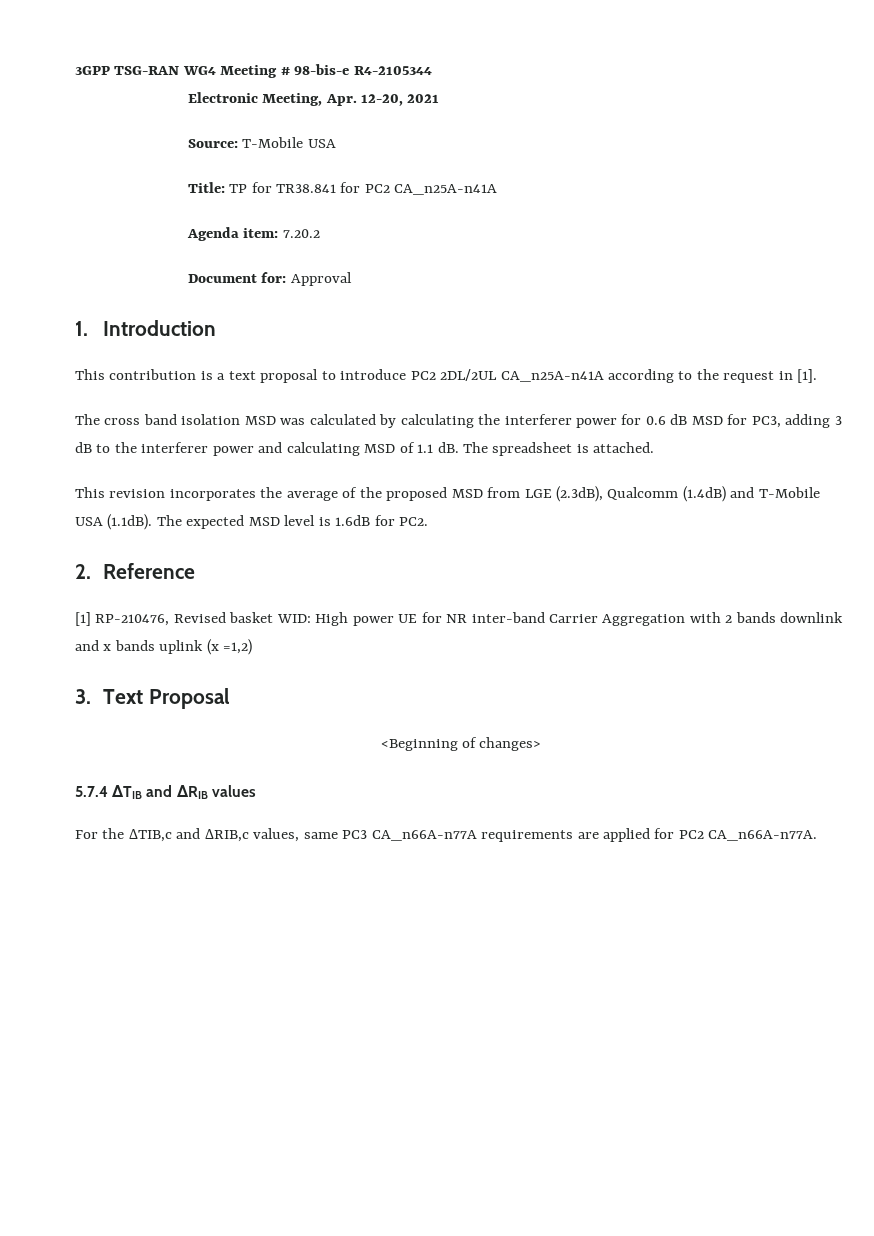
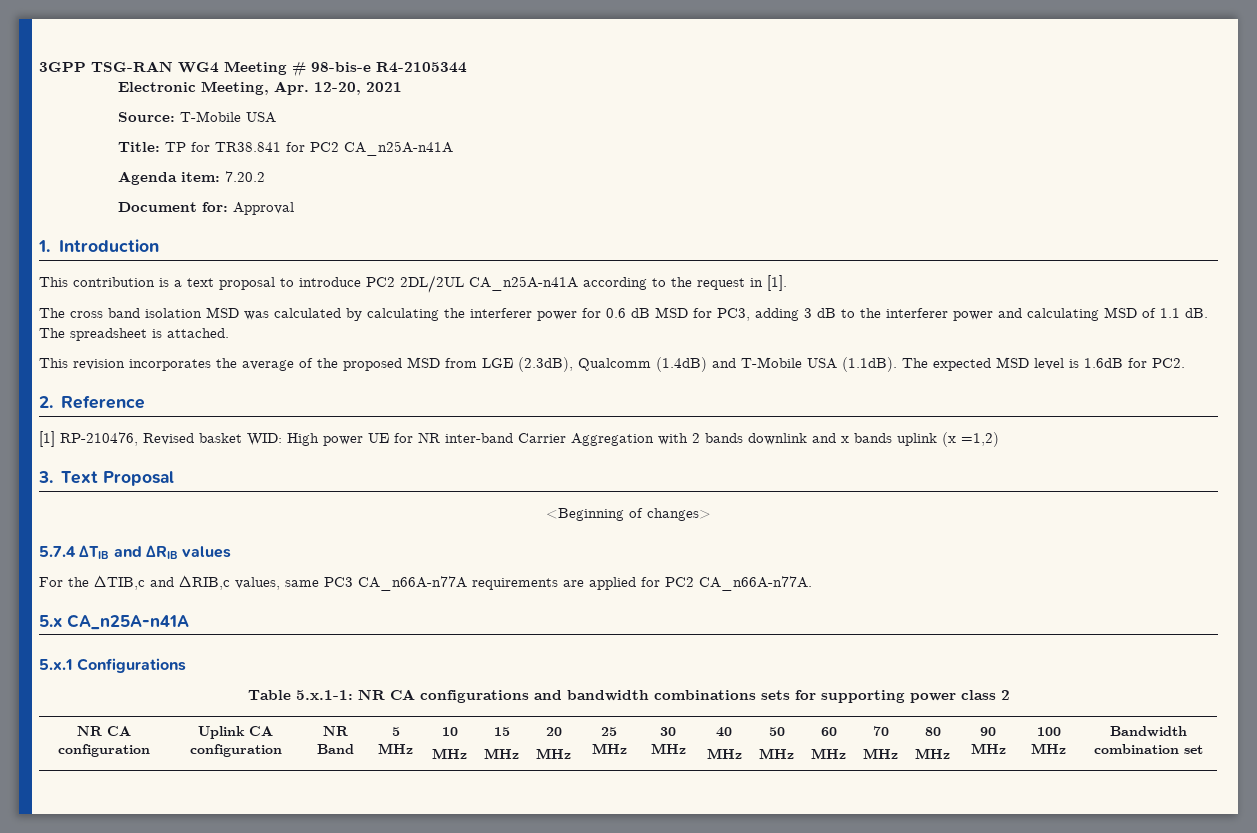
(818, 835) none -> [39,614,189,630] [39,658,187,673] [247,689,1010,703] [76,726,131,736] [57,744,150,757] [198,726,273,739] [189,744,282,757] [323,726,349,736] [317,744,354,754] [391,727,400,736] [378,743,413,754] [441,727,458,736] [432,748,467,759] [493,727,510,736] [484,748,519,759] [545,727,562,736] [536,748,571,759] [601,727,617,736] [591,743,627,754] [660,727,676,736] [650,743,686,754] [716,727,732,737] [706,748,742,759] [768,727,785,736] [759,748,794,759] [820,727,837,736] [811,748,846,759] [872,726,889,736] [863,748,898,759] [924,727,941,736] [915,748,950,759] [980,727,996,736] [970,743,1006,754] [1036,727,1061,736] [1031,743,1066,754] [1109,726,1187,737] [1093,744,1203,754] // 5.x CA_n25A-n41A // 5.x.1 Configurations // Table 5.x.1-1: NR CA configurations and bandwidth combinations sets for supporting power class 2 // NR CA configuration | Uplink CA configuration | NR Band | 5 MHz | 10 // MHz | 15 // MHz | 20 // MHz | 25 MHz | 30 MHz | 40 // MHz | 50 // MHz | 60 // MHz | 70 // MHz | 80 // MHz | 90 MHz | 100 MHz | Bandwidth combination set

